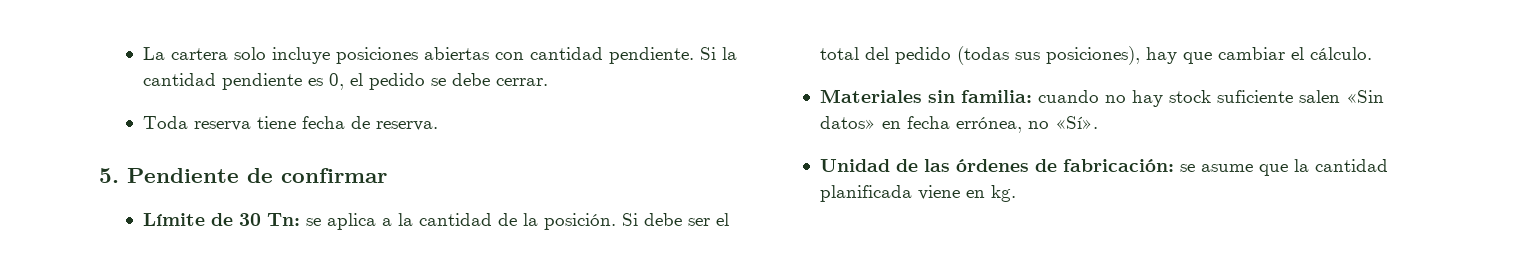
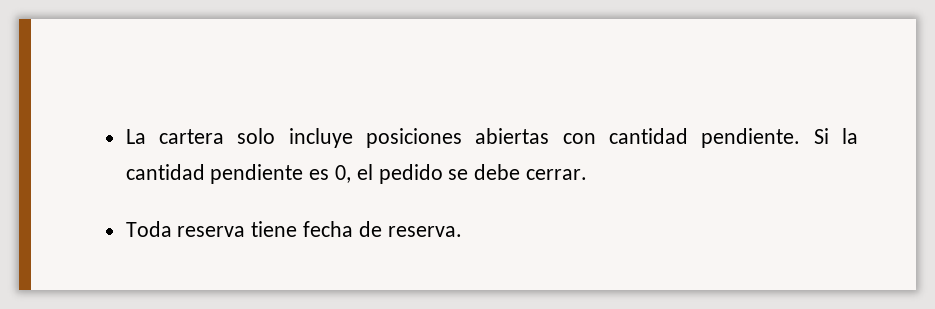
[99,168,387,183] [142,213,729,230] [819,46,1372,65] [819,89,1384,107] [819,116,1098,133] [819,159,1388,176] [819,185,1016,202] // 5. Pendiente de confirmar // Límite de 30 Tn: se aplica a la cantidad de la posición. Si debe ser el total del pedido (todas sus posiciones), hay que cambiar el cálculo. // Materiales sin familia: cuando no hay stock suficiente salen «Sin datos» en fecha errónea, no «Sí». // Unidad de las órdenes de fabricación: se asume que la cantidad planificada viene en kg. -> (462, 231) none

